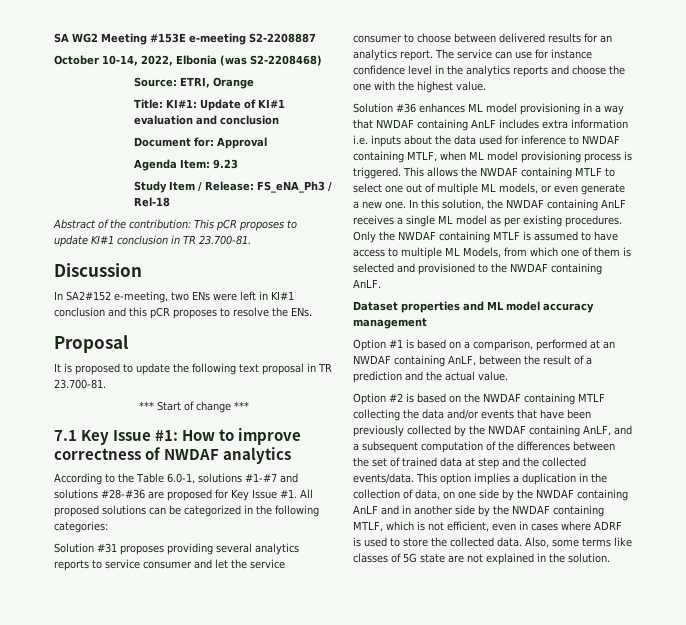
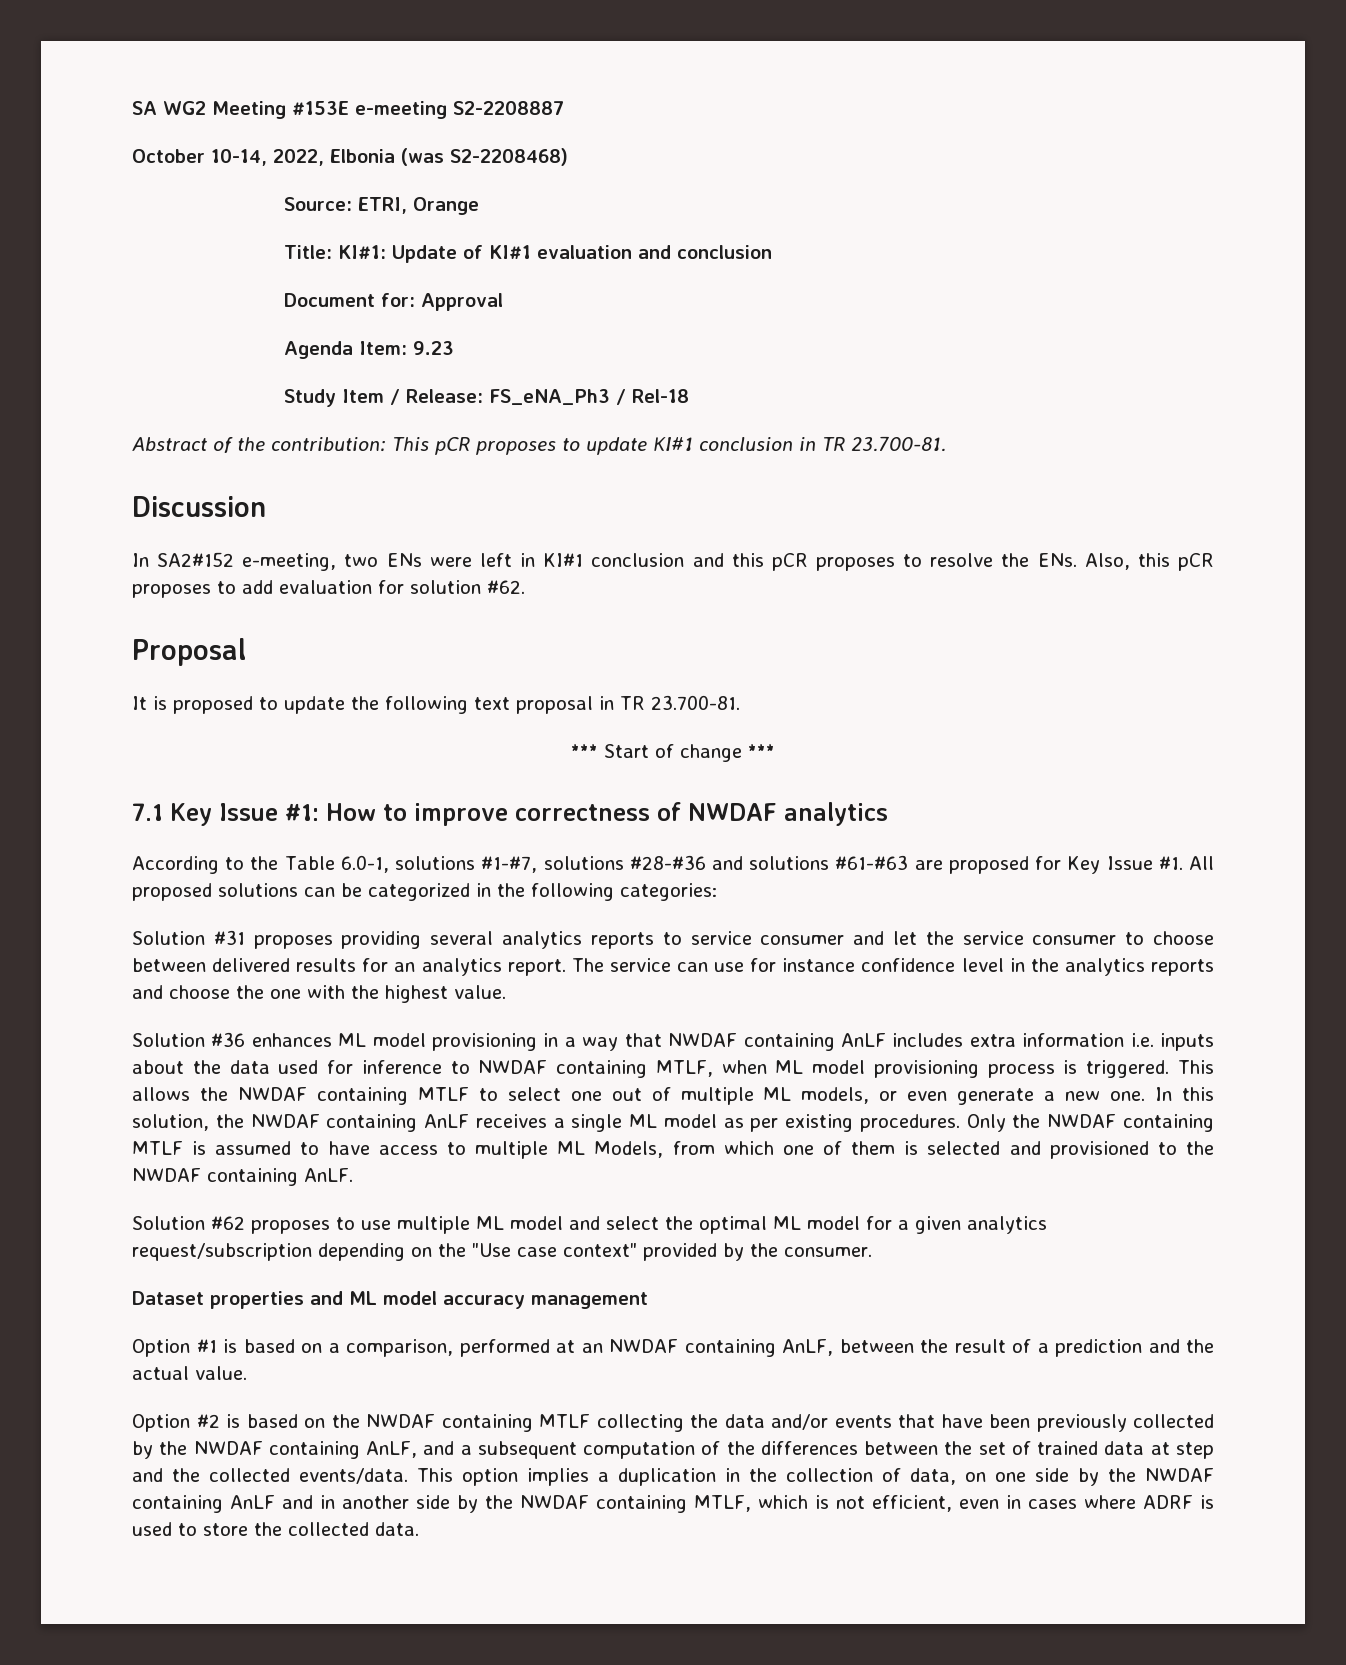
(312, 312) none -> [1084,553,1214,571] [132,580,525,598] Also, this pCR proposes to add evaluation for solution #62.
[244,473,277,482] #1-#7 -> [481,855,706,873] #1-#7, solutions #28-#36
[101,489,145,499] #28-#36 -> [835,855,909,870] #61-#63
(381, 283) none -> [132,1216,1047,1234] [132,1243,872,1261] // Solution #62 proposes to use multiple ML model and select the optimal ML model for a given analytics request/subscription depending on the "Use case context" provided by the consumer.
[525,537,632,548] [353,553,610,565] Also, some terms like classes of 5G state are not explained in the solution. -> (419, 1529) none

